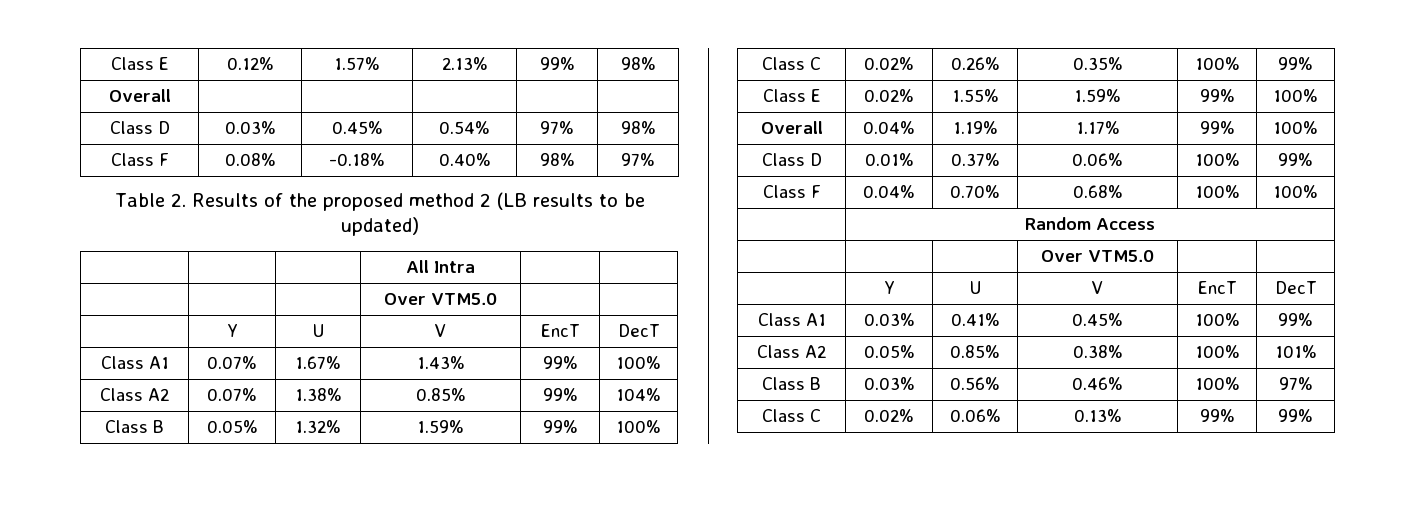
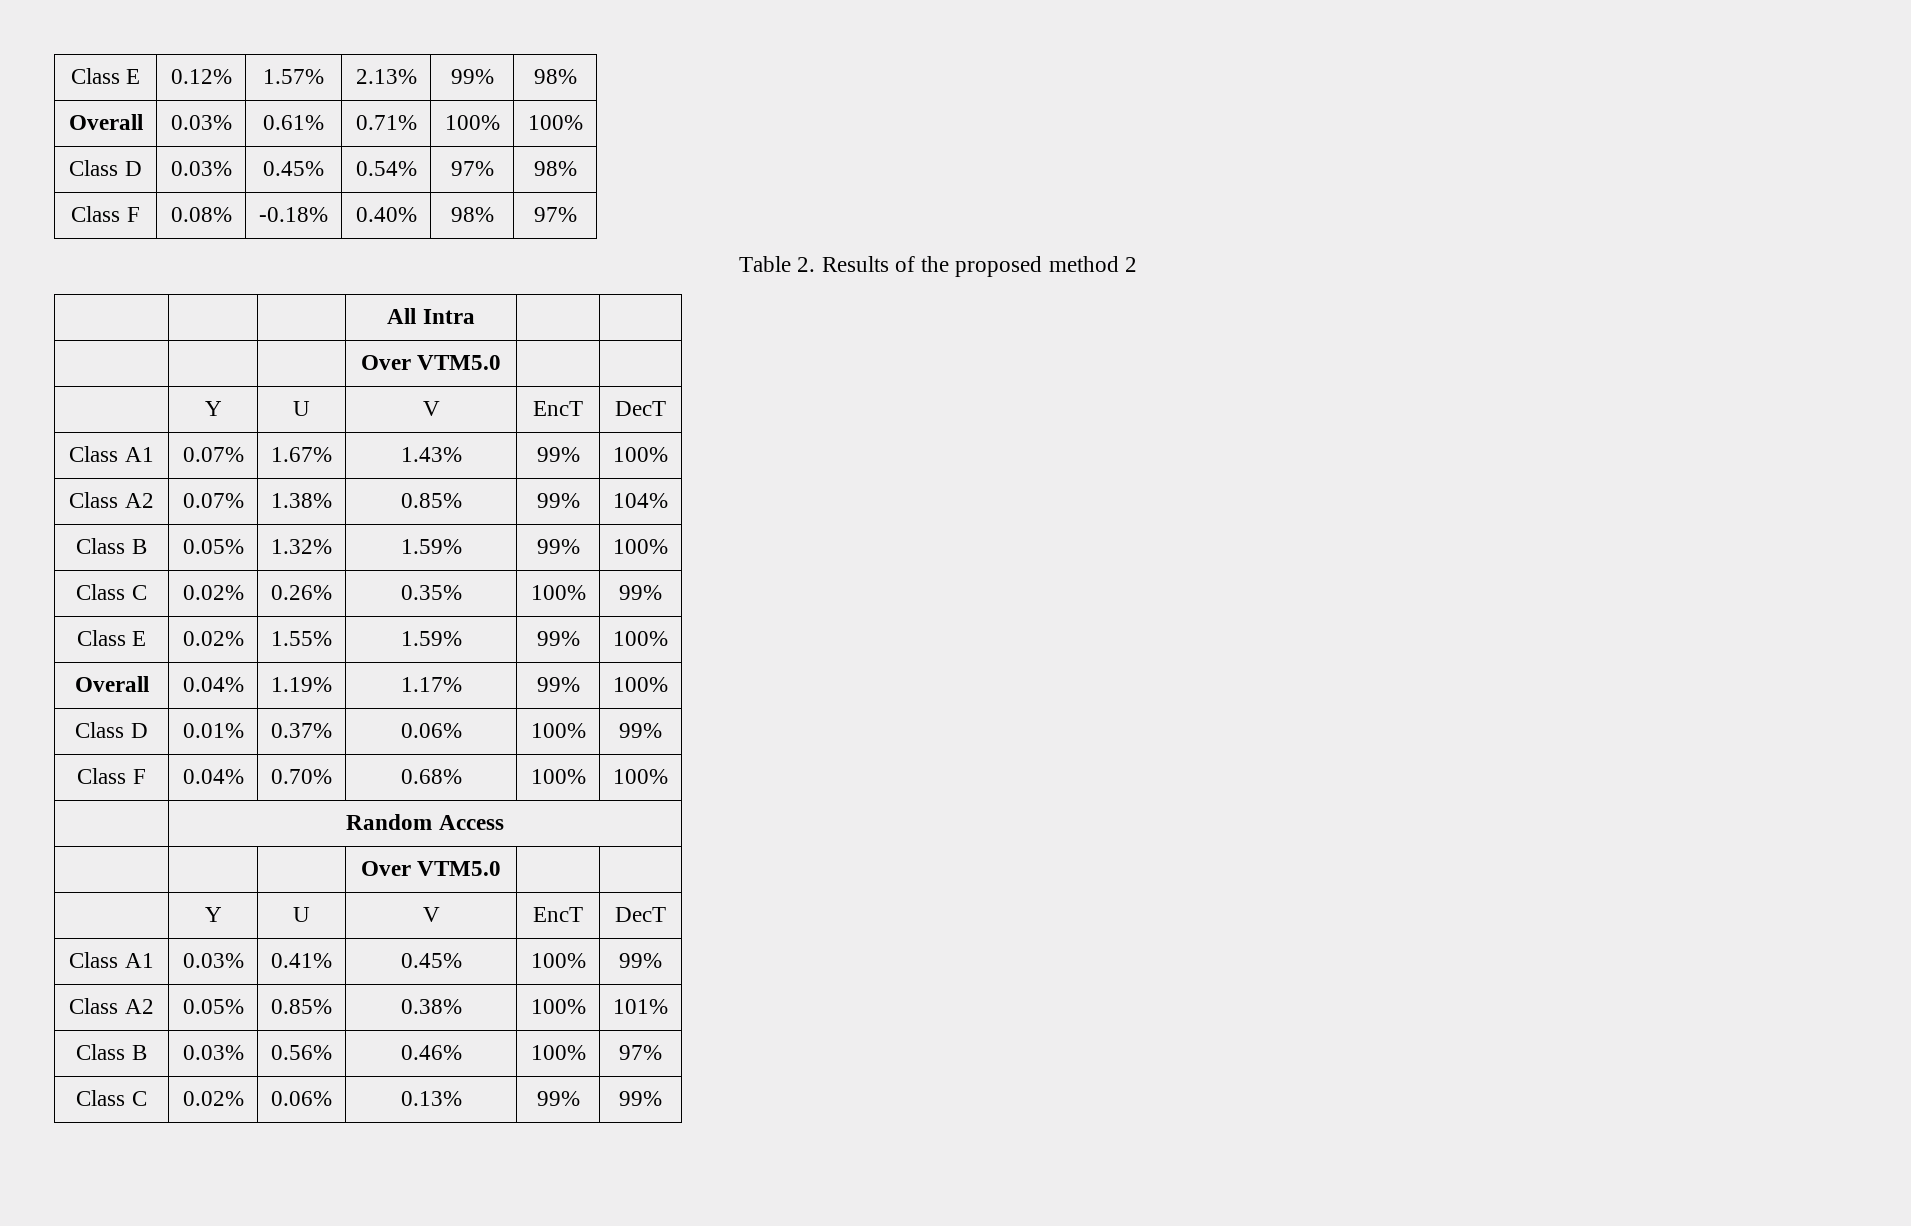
(171, 95) | | | | -> [170,115,232,130] [263,115,324,130] [355,115,417,130] [444,115,500,130] [527,115,583,130] 0.03% | 0.61% | 0.71% | 100% | 100%
[496,192,645,210] [340,217,419,236] (LB results to be updated) -> (1137, 264) none

